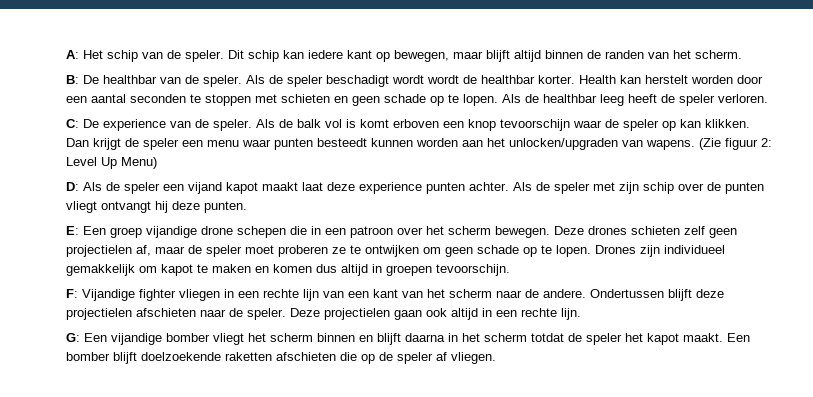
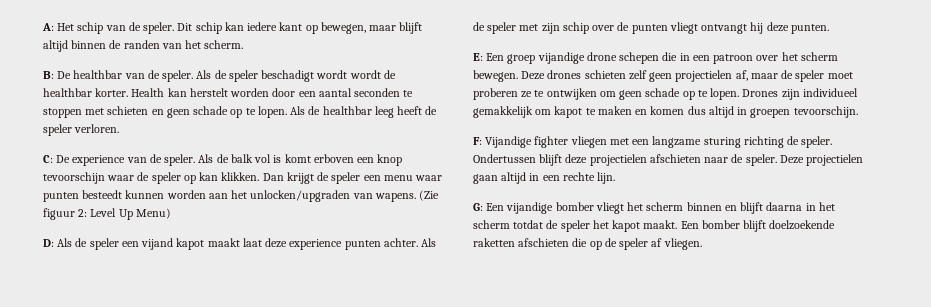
[224,289,586,301] in een rechte lijn van een kant van het scherm naar de andere. -> [609,136,833,148] met een langzame sturing richting de speler.
[426,308,447,317] ook -> (498, 179) none

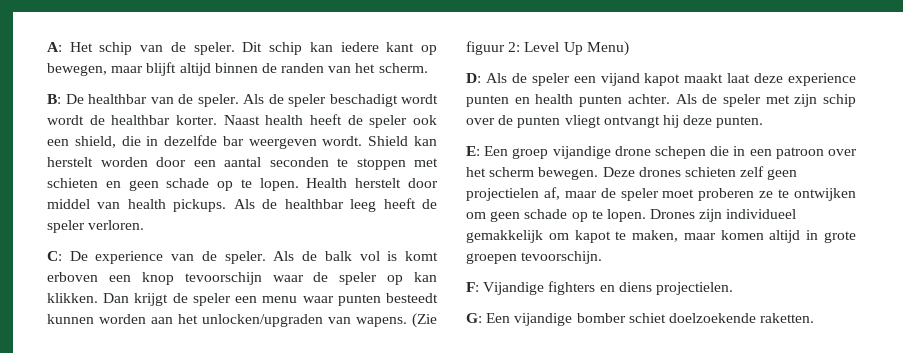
[131,88,165,97] Health -> [223,114,438,128] [47,135,409,149] Naast health heeft de speler ook een shield, die in dezelfde bar weergeven wordt. Shield
(287, 112) none -> [306,178,438,188] [47,199,227,212] Health herstelt door middel van health pickups.
(381, 245) none -> [514,94,623,107] en health punten
[597,106,748,118] maken en komen dus altijd in -> [632,230,856,243] maken, maar komen altijd in grote
[534,136,833,148] [473,154,864,166] [473,172,616,184] [473,202,835,214] [473,220,836,232] [473,238,702,250] fighter vliegen met een langzame sturing richting de speler. Ondertussen blijft deze projectielen afschieten naar de speler. Deze projectielen gaan altijd in een rechte lijn. // G: Een vijandige bomber vliegt het scherm binnen en blijft daarna in het scherm totdat de speler het kapot maakt. Een bomber blijft doelzoekende raketten afschieten die op de speler af vliegen. -> [548,281,733,295] [466,313,815,326] fighters en diens projectielen. // G: Een vijandige bomber schiet doelzoekende raketten.

